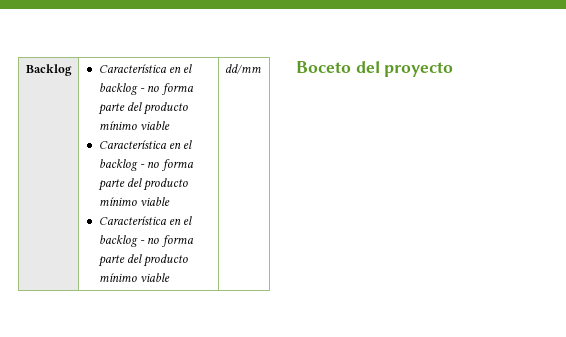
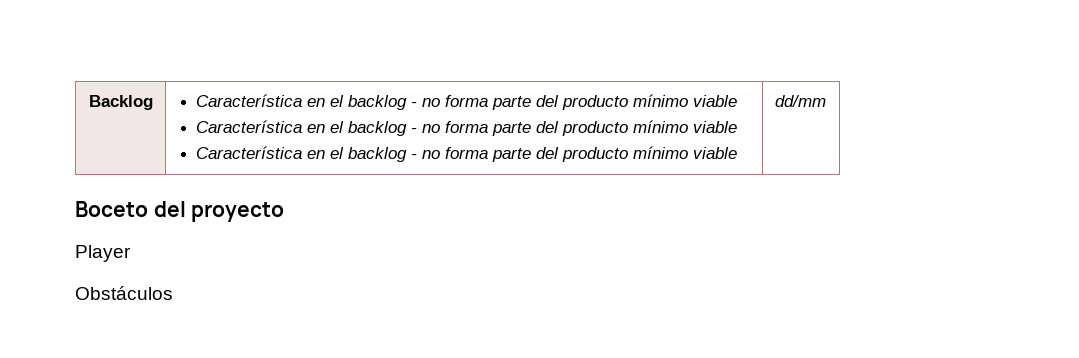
(454, 69) none -> [75,245,131,262] [75,286,173,300] // Player // Obstáculos

